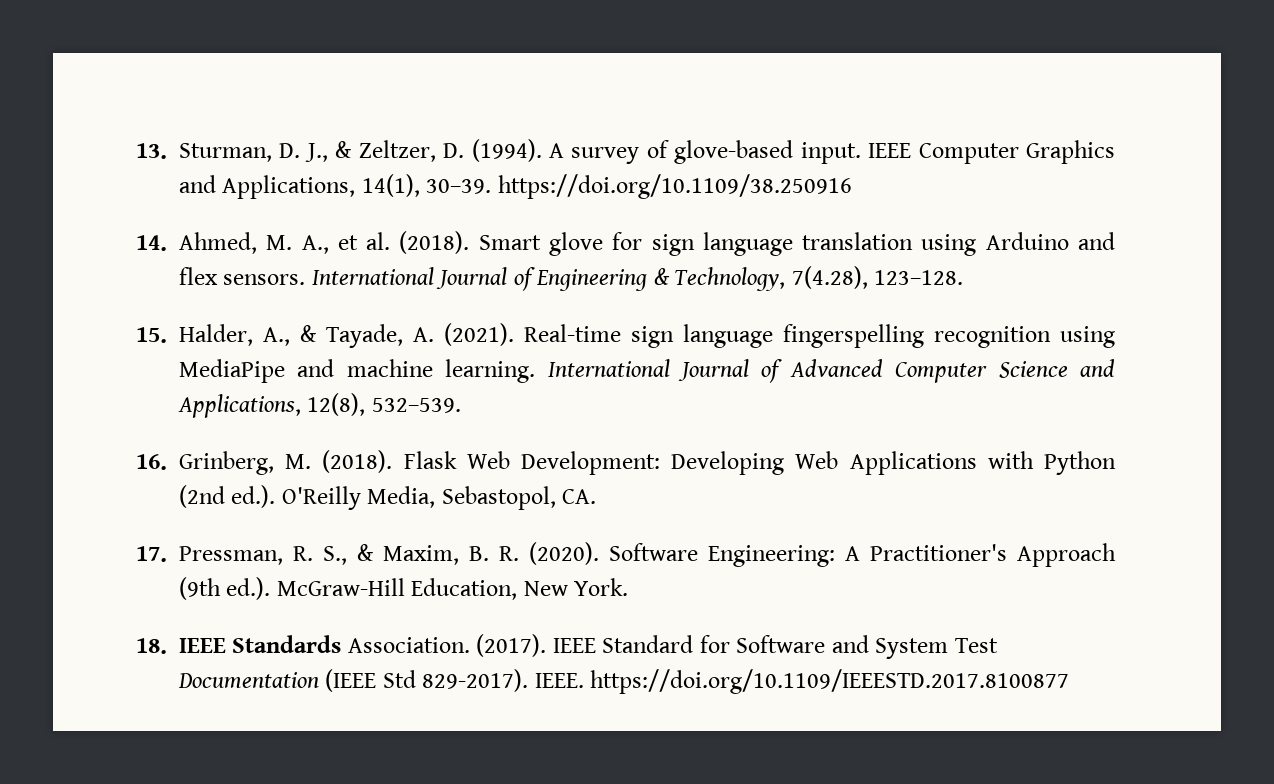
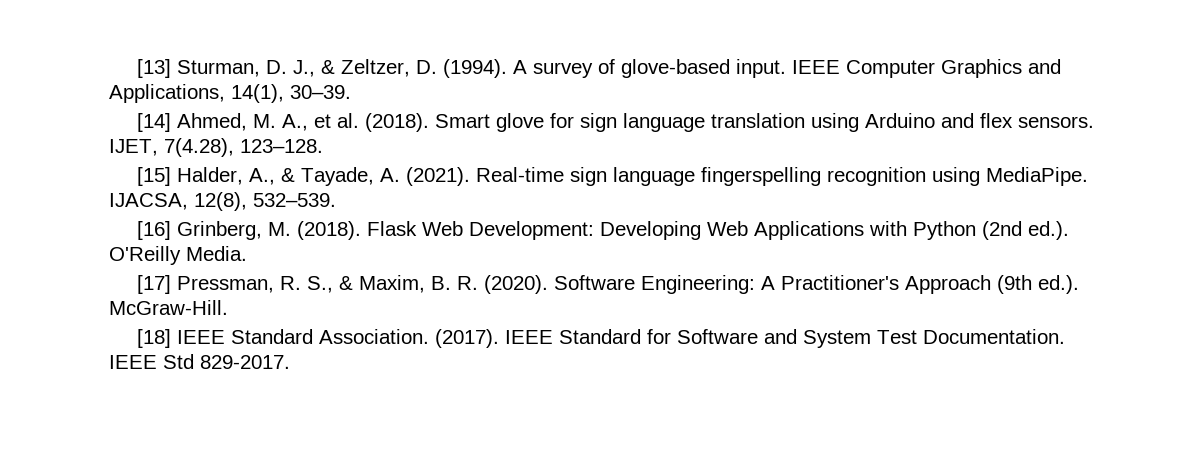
[136,143,167,159] 13. -> [136,59,171,78] [13]
[497,174,852,199] [136,235,167,251] https://doi.org/10.1109/38.250916 // 14. -> [136,113,171,132] // [14]
[311,267,786,291] International Journal of Engineering & Technology, -> [109,139,158,156] IJET,
[136,327,167,343] 15. -> [136,167,171,186] [15]
[179,359,1115,383] [178,394,301,418] MediaPipe and machine learning. International Journal of Advanced Computer Science and Applications, -> [985,167,1088,186] [109,193,188,210] MediaPipe. IJACSA,
[136,454,167,470] 16. -> [136,221,171,240] [16]
[367,486,597,510] [136,546,167,562] Media, Sebastopol, CA. // 17. -> [186,246,247,261] [136,275,171,294] Media. // [17]
[276,578,629,600] [136,635,342,654] McGraw-Hill Education, New York. // 18. IEEE Standards -> [109,300,228,315] [136,329,313,348] McGraw-Hill. // [18] IEEE Standard
[178,669,1070,694] Documentation (IEEE Std 829-2017). IEEE. https://doi.org/10.1109/IEEESTD.2017.8100877 -> [922,329,1065,344] [109,354,290,369] Documentation. IEEE Std 829-2017.

